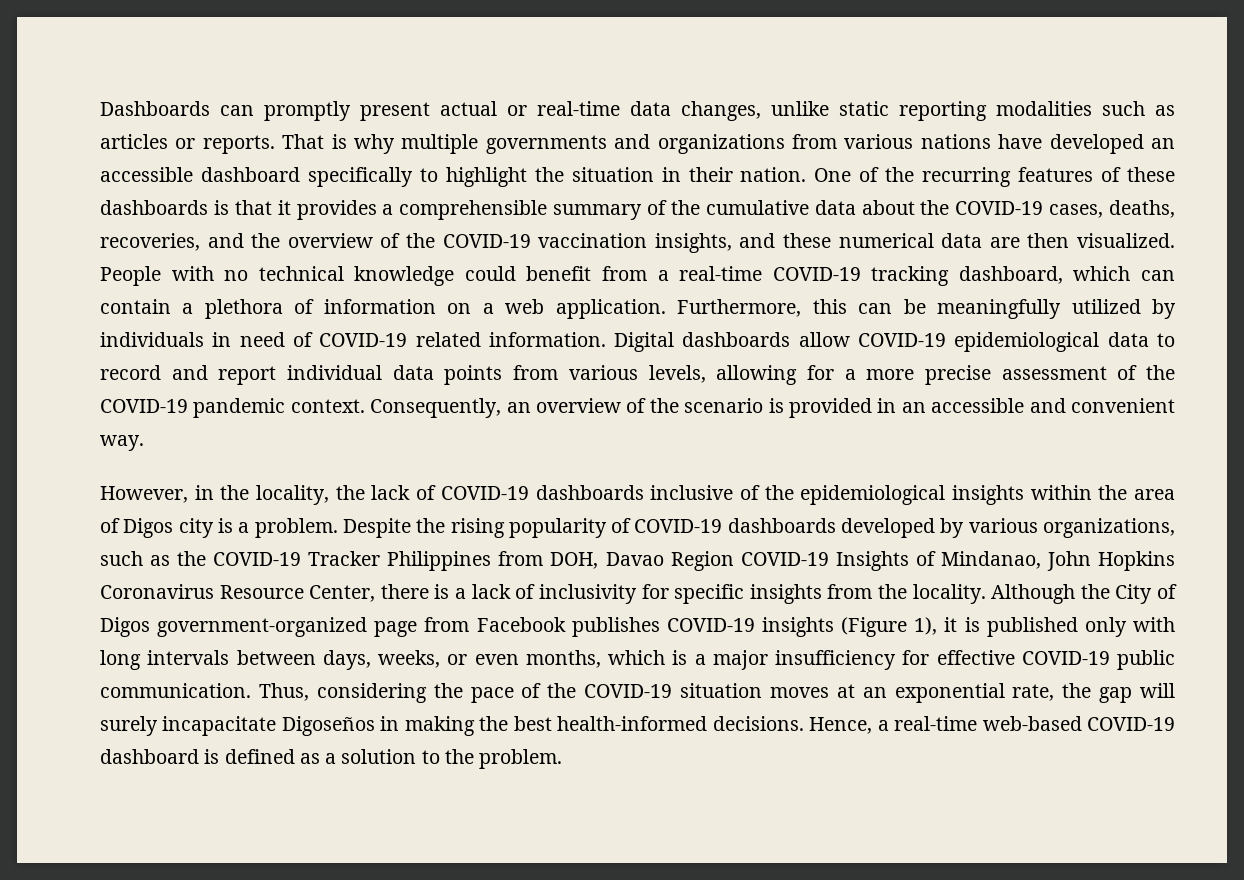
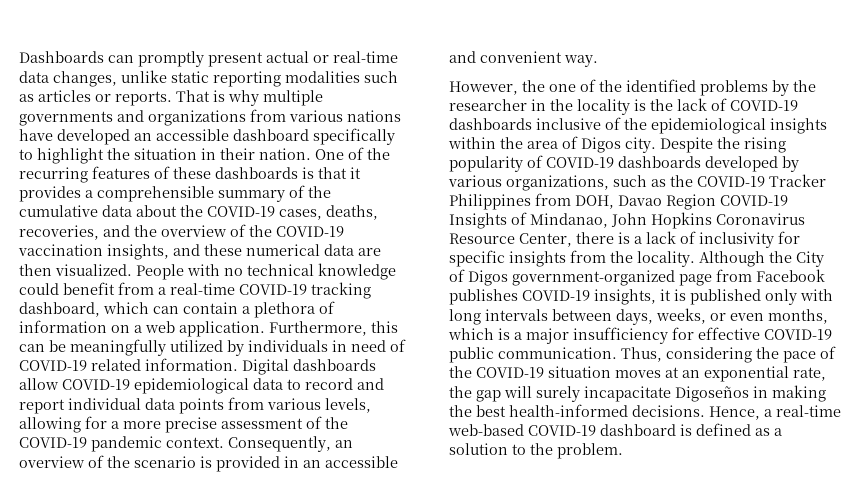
[194,485,330,505] in the locality, -> [522,79,816,96] [449,99,646,115] the one of the identified problems by the researcher in the locality is
[178,518,338,538] city is a problem. -> [625,137,656,153] city.
[762,617,938,637] insights (Figure 1), -> [594,289,656,305] insights,

